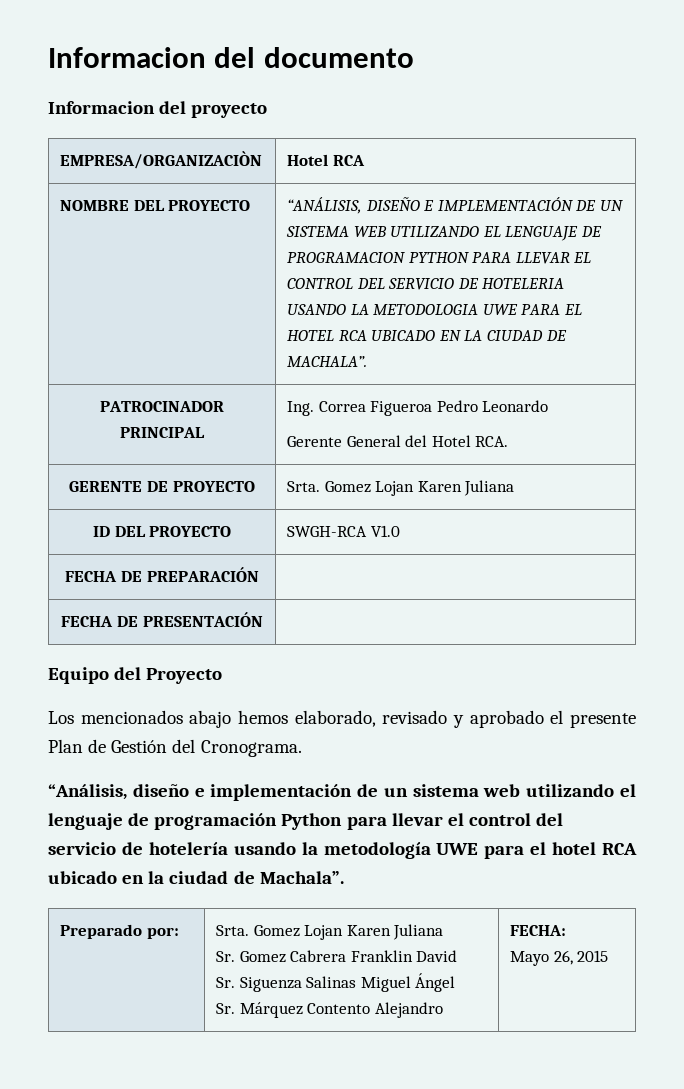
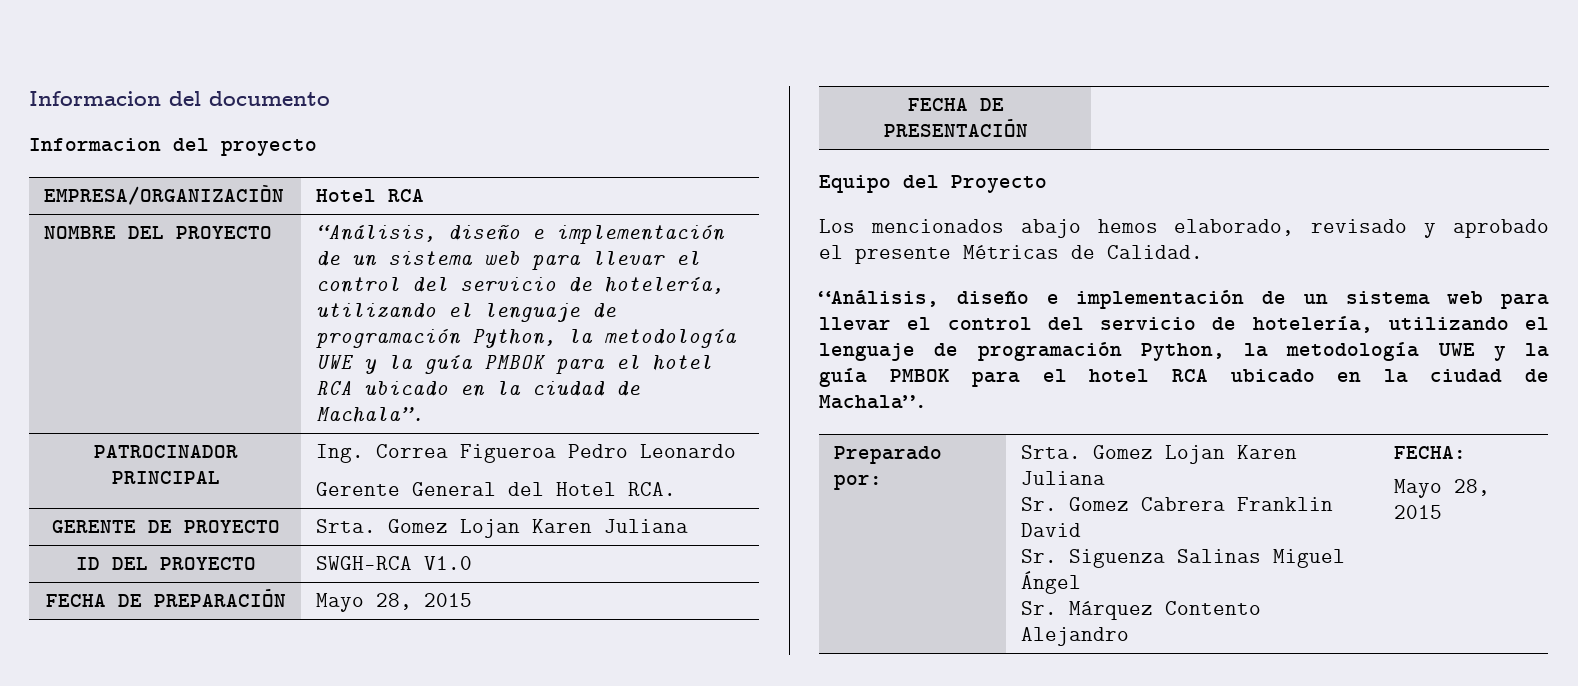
[286,197,623,214] [285,226,602,241] [286,252,592,264] [286,278,565,290] [286,304,582,315] [286,330,567,341] [286,356,367,367] “ANÁLISIS, DISEÑO E IMPLEMENTACIÓN DE UN SISTEMA WEB UTILIZANDO EL LENGUAJE DE PROGRAMACION PYTHON PARA LLEVAR EL CONTROL DEL SERVICIO DE HOTELERIA USANDO LA METODOLOGIA UWE PARA EL HOTEL RCA UBICADO EN LA CIUDAD DE MACHALA”. -> [315,225,725,244] [315,251,700,270] [315,277,724,294] [315,303,616,322] [315,329,737,348] [315,355,712,374] [315,381,640,397] [315,407,424,423] “Análisis, diseño e implementación de un sistema web para llevar el control del servicio de hotelería, utilizando el lenguaje de programación Python, la metodología UWE y la guía PMBOK para el hotel RCA ubicado en la ciudad de Machala”.
(259, 574) none -> [315,593,472,612] Mayo 28, 2015
[48,739,302,757] [48,784,636,801] [48,813,564,830] [48,842,479,859] Plan de Gestión del Cronograma. // “Análisis, diseño e implementación de un sistema web utilizando el lenguaje de programación Python para llevar el control del servicio de hotelería usando la metodología UWE -> [963,245,1203,259] [818,290,1549,309] [819,316,1549,333] [819,342,1549,361] [819,368,950,387] Métricas de Calidad. // “Análisis, diseño e implementación de un sistema web para llevar el control del servicio de hotelería, utilizando el lenguaje de programación Python, la metodología UWE y la guía PMBOK
[553,950,573,965] 26, -> [1453,479,1490,496] 28,

